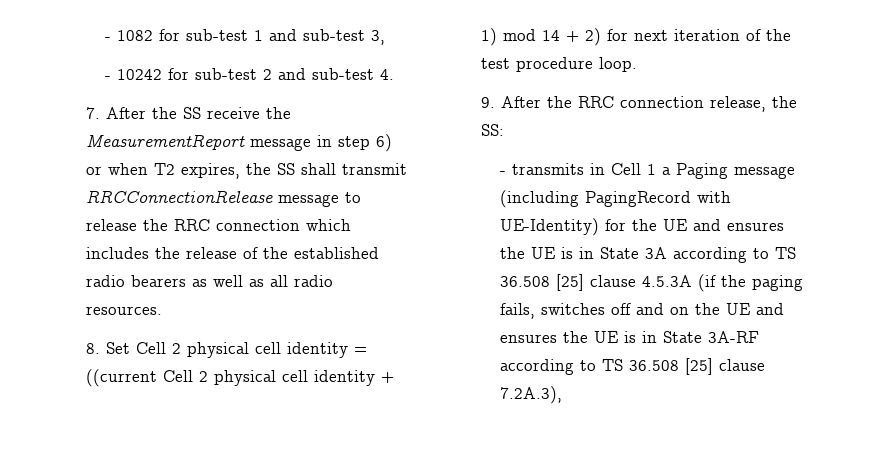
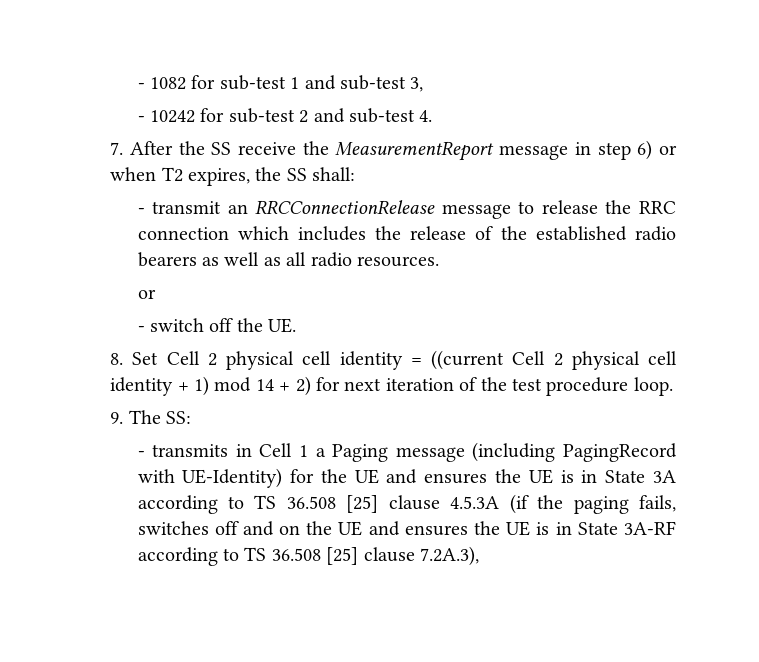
[301,163,408,175] shall transmit -> [312,167,356,181] [137,201,248,214] shall: // - transmit an
(163, 310) none -> [137,289,156,299] [137,318,297,333] // or // - switch off the UE.
[501,96,798,112] After the RRC connection release, the -> [128,410,161,424] The

